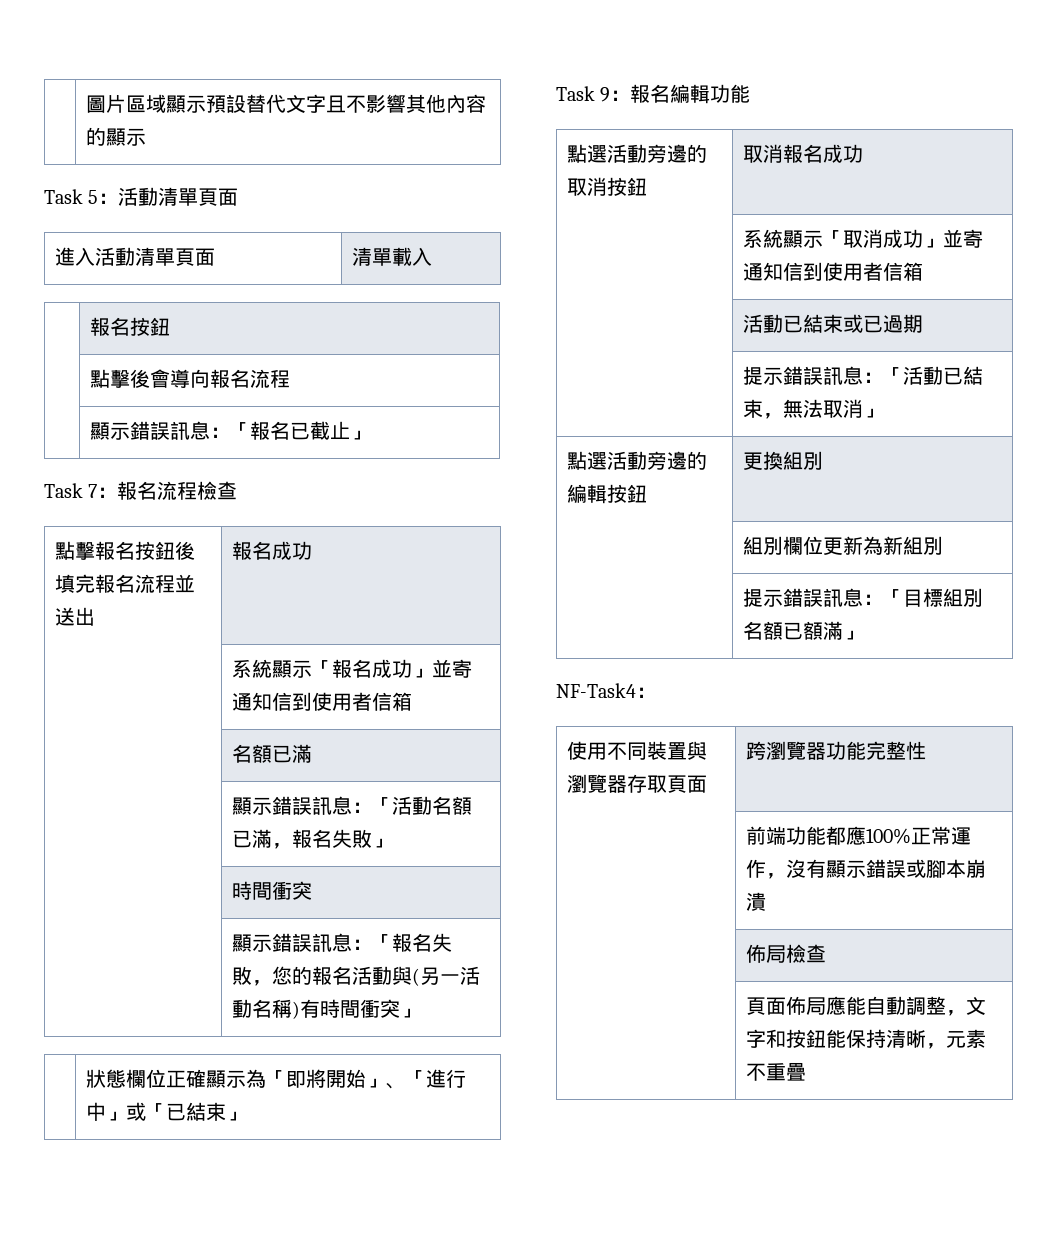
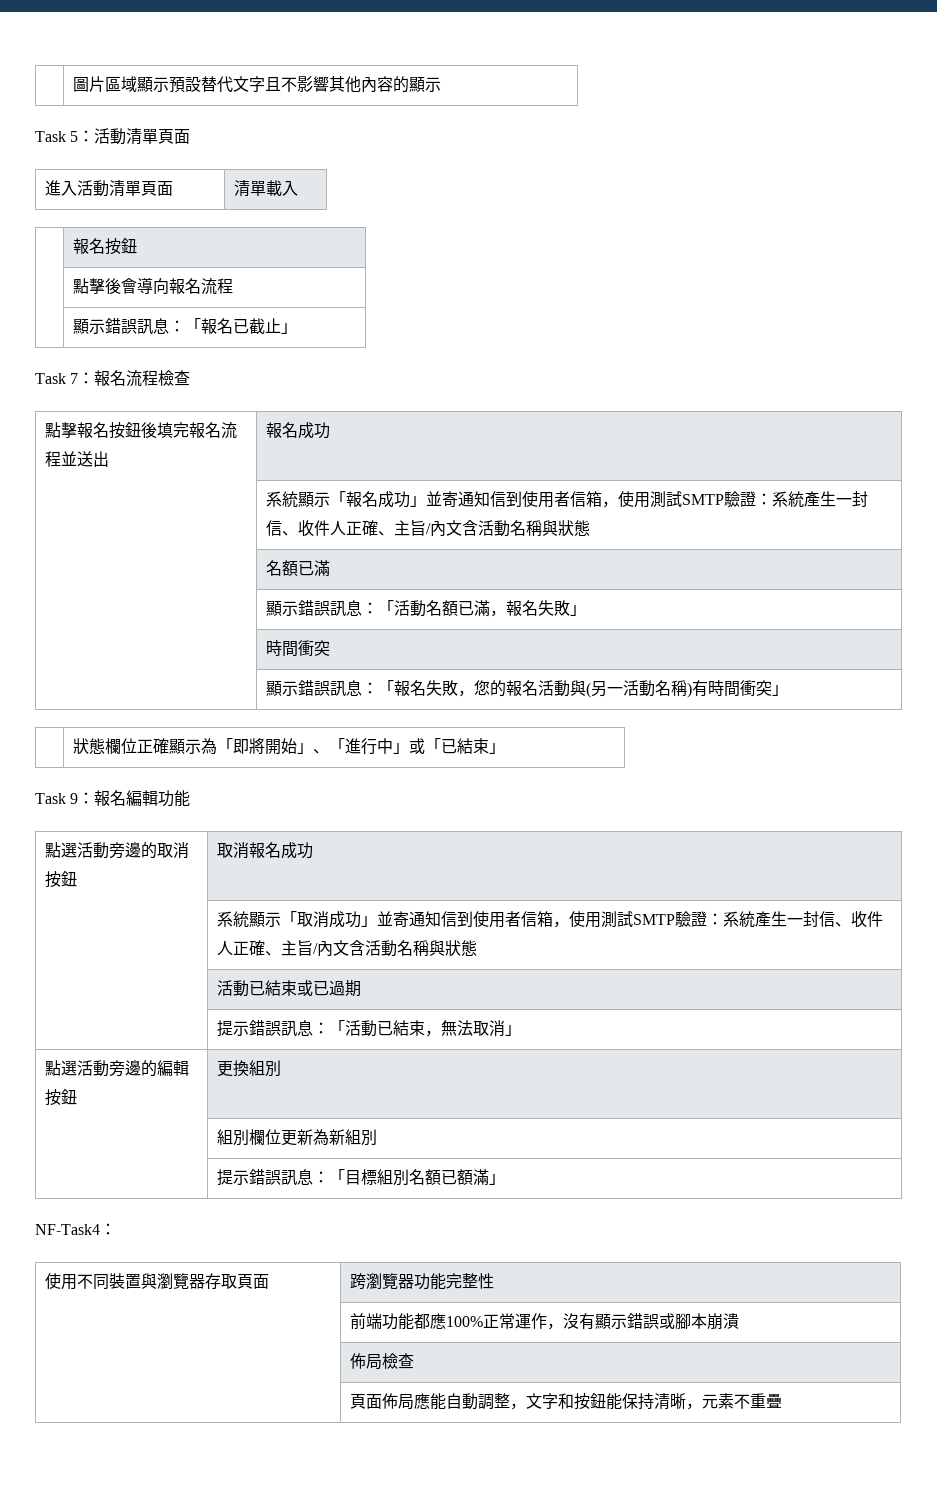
(412, 701) none -> [602,491,869,508] [266,520,591,537] ，使用測試SMTP驗證：系統產生一封信、收件人正確、主旨/內文含活動名稱與狀態
(923, 271) none -> [553,911,884,928] [217,940,478,957] ，使用測試SMTP驗證：系統產生一封信、收件人正確、主旨/內文含活動名稱與狀態

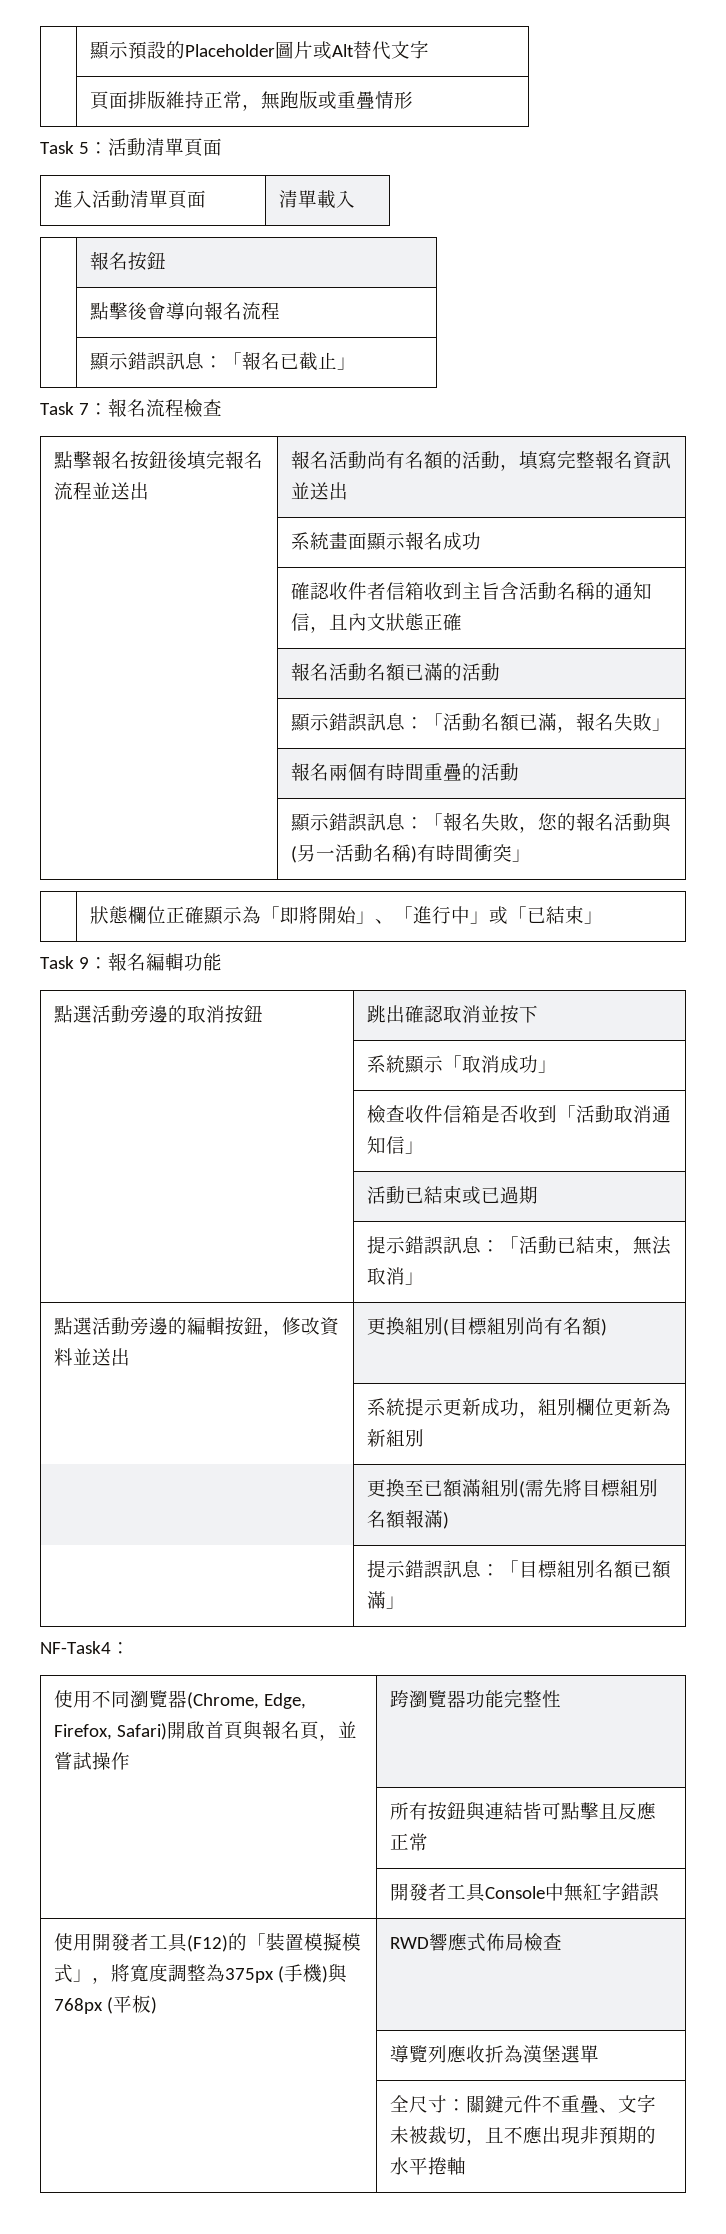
[73,76,442,93] | 圖片區域顯示預設替代文字且不影響其他內容的顯示 -> [88,40,429,60] [89,91,413,111] | 顯示預設的Placeholder圖片或Alt替代文字 // | 頁面排版維持正常，無跑版或重疊情形
[298,422,331,439] [266,491,869,508] [266,520,591,537] [266,560,331,576] 成功 // | 系統顯示「報名成功」並寄通知信到使用者信箱，使用測試SMTP驗證：系統產生一封信、收件人正確、主旨/內文含活動名稱與狀態 // | 名額已滿 -> [328,450,671,471] [290,482,348,500] [290,531,481,551] [290,582,652,600] [290,613,462,633] [290,662,500,682] 活動尚有名額的活動，填寫完整報名資訊並送出 // | 系統畫面顯示報名成功 // | 確認收件者信箱收到主旨含活動名稱的通知信，且內文狀態正確 // | 報名活動名額已滿的活動
[266,640,331,657] 時間衝突 -> [290,762,519,781] 報名兩個有時間重疊的活動
[217,842,314,859] 取消報名成功 -> [366,1005,538,1024] 跳出確認取消並按下
[377,911,884,928] [217,940,478,957] 並寄通知信到使用者信箱，使用測試SMTP驗證：系統產生一封信、收件人正確、主旨/內文含活動名稱與狀態 -> [366,1105,671,1124] [366,1136,424,1154] // | 檢查收件信箱是否收到「活動取消通知信」
[217,1060,282,1077] | 更換組別 // | -> [262,1317,339,1337] [53,1348,130,1366] [366,1317,607,1336] [366,1398,538,1418] ，修改資料並送出 | 更換組別(目標組別尚有名額) // | 系統提示更新成功，
(378, 1137) none -> [366,1479,658,1498] [366,1509,449,1529] // | 更換至已額滿組別(需先將目標組別名額報滿)
[109,1273,270,1289] 裝置與瀏覽器存取頁面 -> [129,1690,306,1709] [53,1720,357,1741] [53,1751,130,1770] 瀏覽器(Chrome, Edge, Firefox, Safari)開啟首頁與報名頁，並嘗試操作
[350,1313,740,1330] [350,1353,415,1370] [350,1393,783,1410] 前端功能都應100%正常運作，沒有顯示錯誤或腳本崩潰 // | 佈局檢查 // | 頁面佈局應能自動調整，文字和按鈕能保持清晰，元素不重疊 -> [389,1801,656,1821] [389,1833,428,1851] [389,1882,659,1902] [53,1933,361,1952] [53,1963,348,1984] [53,1995,157,2014] [389,1933,562,1952] [389,2045,599,2063] [389,2094,656,2113] [389,2126,656,2146] [389,2157,466,2175] 所有按鈕與連結皆可點擊且反應正常 // | 開發者工具Console中無紅字錯誤 // 使用開發者工具(F12)的「裝置模擬模式」，將寬度調整為375px (手機)與768px (平板) | RWD響應式佈局檢查 // | 導覽列應收折為漢堡選單 // | 全尺寸：關鍵元件不重疊、文字未被裁切，且不應出現非預期的水平捲軸

